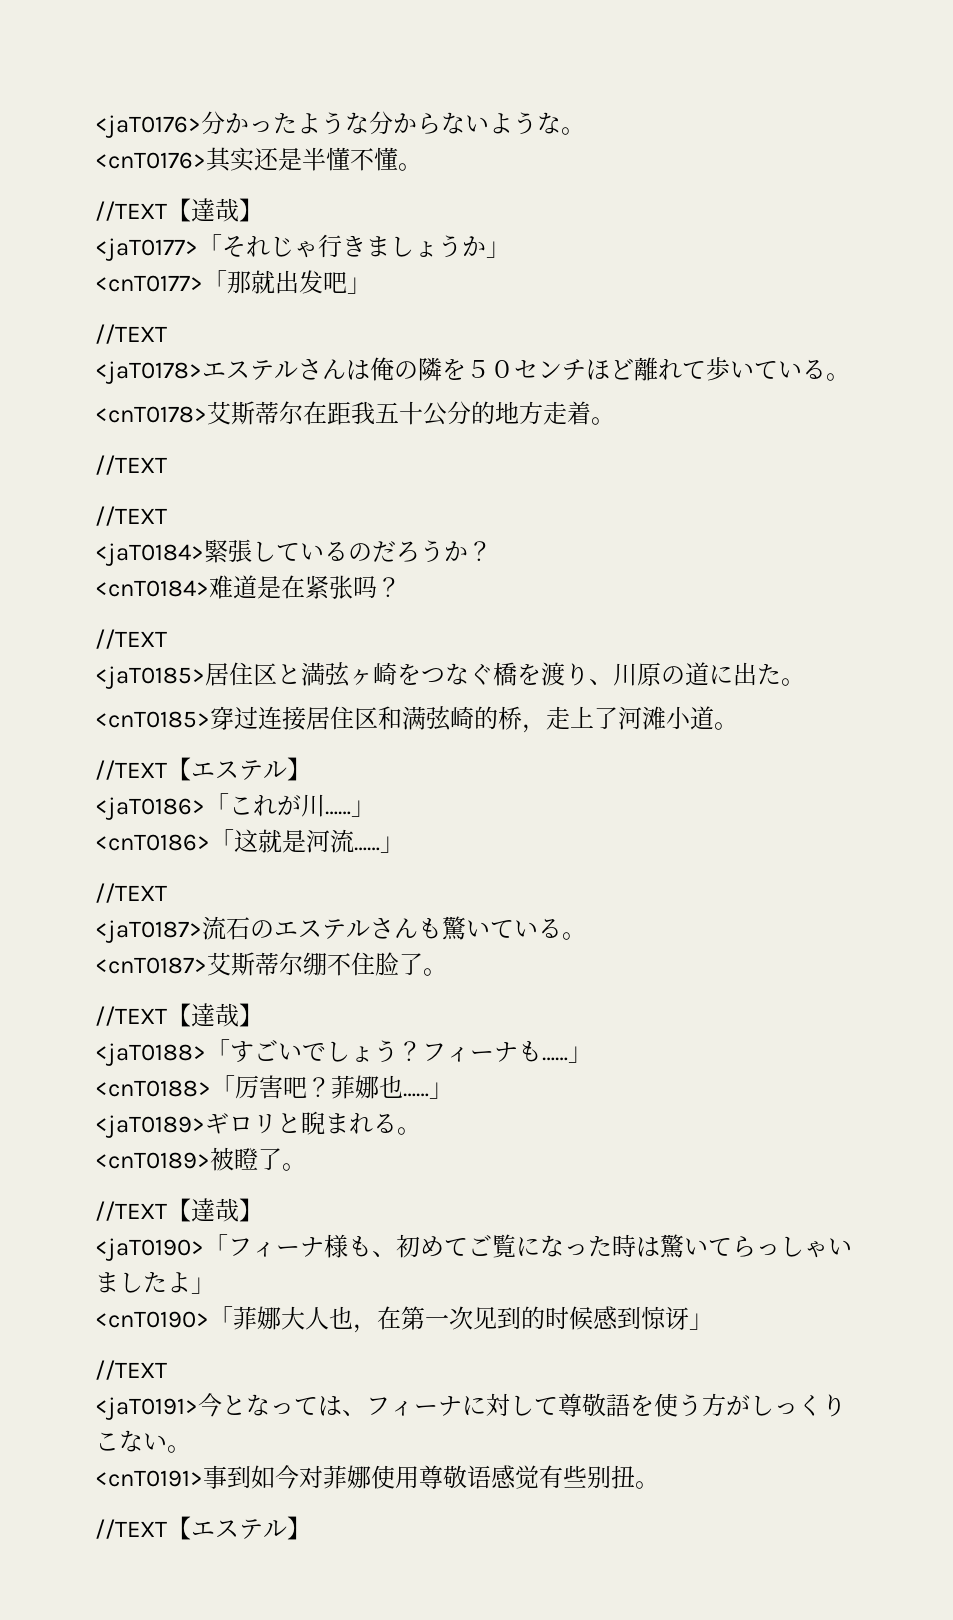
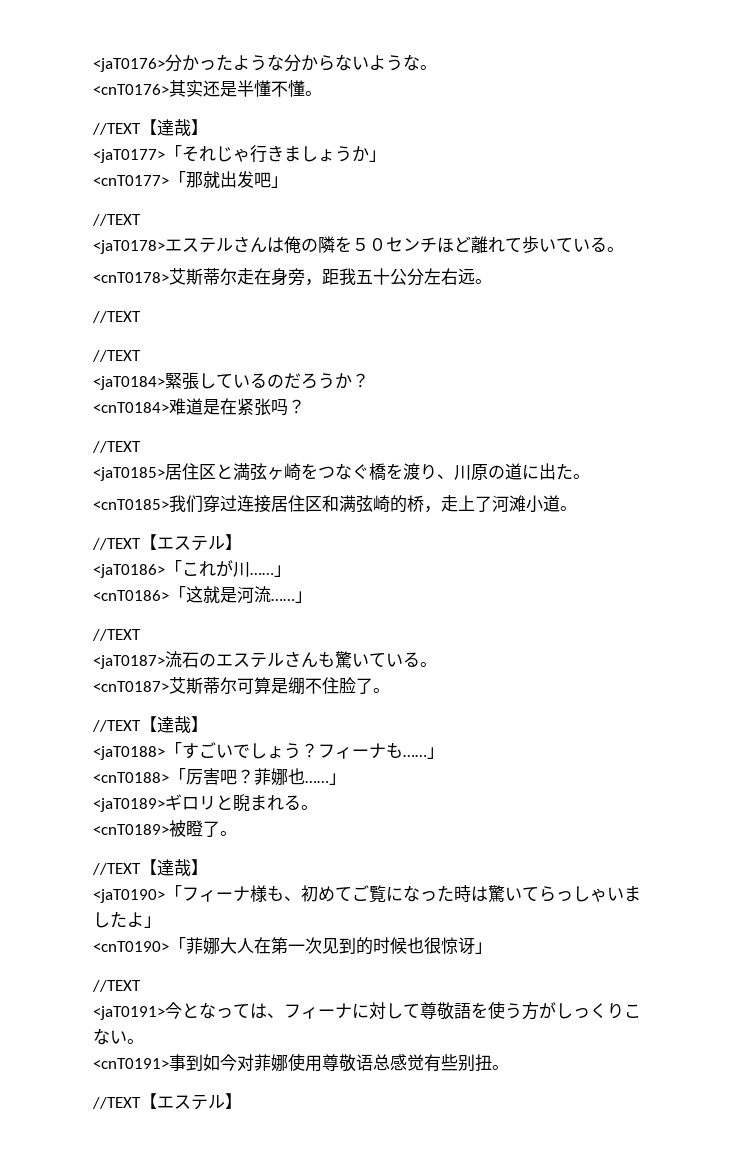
[303,401,327,425] 在 -> [237,268,322,286] 走在身旁，
[471,401,591,425] 的地方走着 -> [424,268,475,285] 左右远
(210, 719) none -> [169,495,203,513] 我们
(303, 963) none -> [237,677,288,694] 可算是
[329,1306,377,1333] 也， -> (254, 945) none
[593,1306,641,1330] 感到 -> [407,937,441,954] 也很
(491, 1477) none -> [373,1054,390,1071] 总

